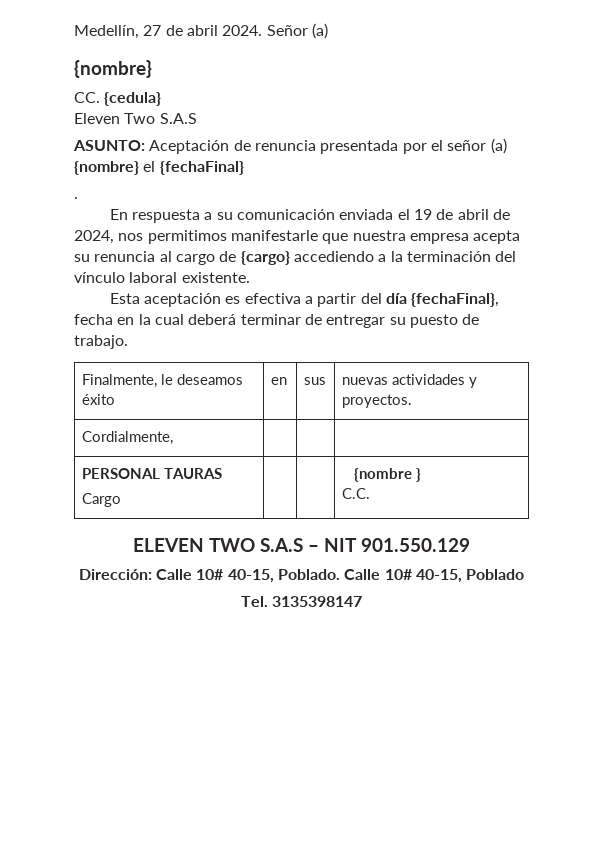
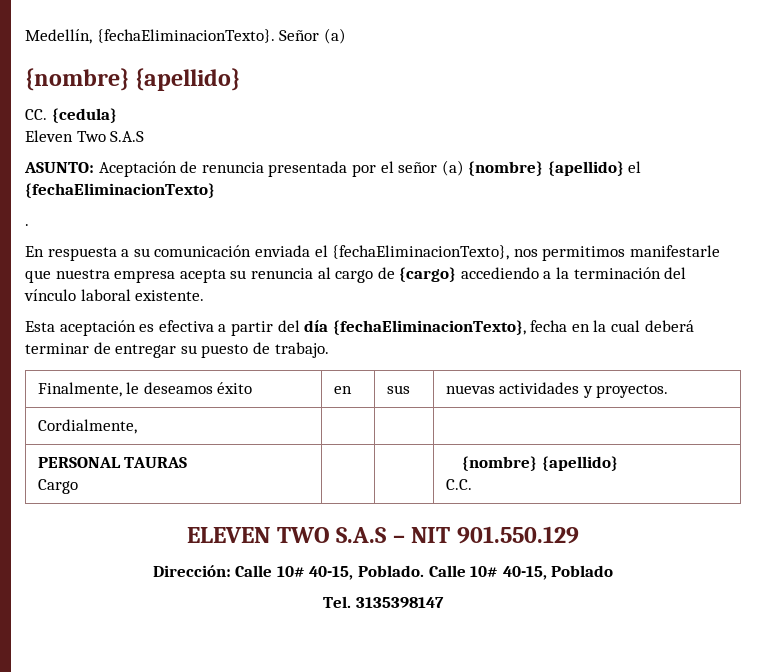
[143,25,263,36] 27 de abril 2024. -> [96,29,275,43] {fechaEliminacionTexto}.
(152, 69) none -> [135,68,241,91] {apellido}
[143,161,244,175] el {fechaFinal} -> [547,161,642,176] [25,183,215,198] {apellido} el {fechaEliminacionTexto}
[414,209,511,220] [74,230,114,244] 19 de abril de 2024, -> [332,245,510,260] {fechaEliminacionTexto},
[411,293,500,307] {fechaFinal}, -> [332,320,526,335] {fechaEliminacionTexto},
[354,468,422,482] {nombre } -> [462,456,618,471] {nombre} {apellido}

